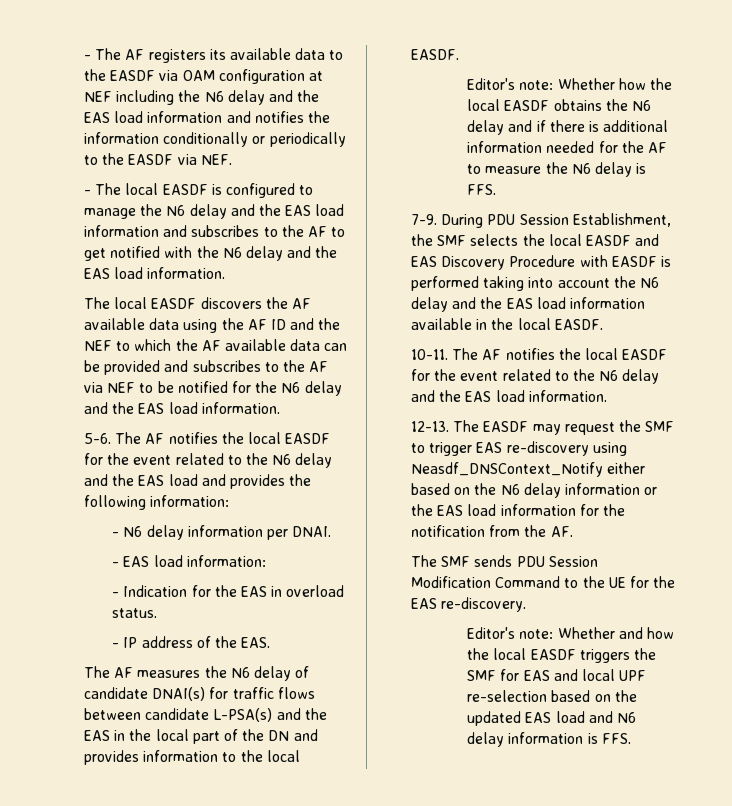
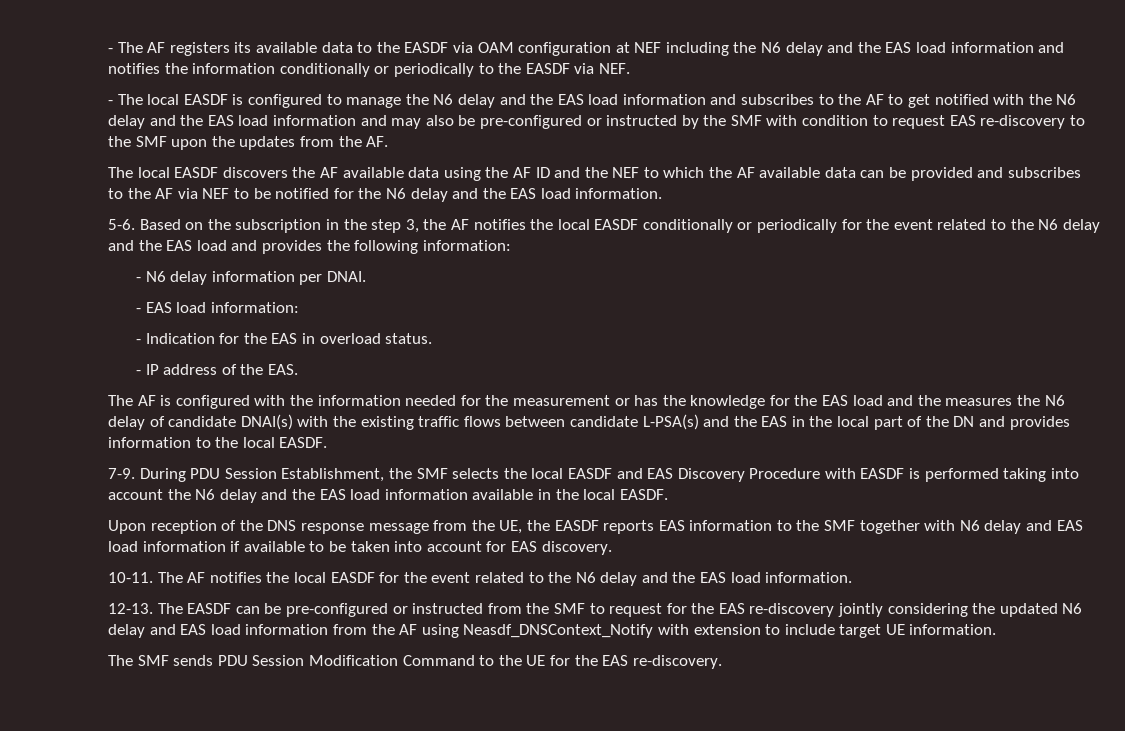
[147,267,226,279] information. -> [273,115,1086,129] [108,136,389,150] information and may also be pre-configured or instructed by the SMF with condition to request EAS re-discovery to the SMF upon the updates from the AF.
[115,432,331,444] The AF notifies the local EASDF -> [139,219,838,233] Based on the subscription in the step 3, the AF notifies the local EASDF conditionally or periodically
(134, 672) none -> [160,395,941,409] is configured with the information needed for the measurement or has the knowledge for the EAS load and the
[209,687,229,699] for -> [297,416,414,430] with the existing
[467,78,672,90] [467,99,651,111] [467,120,669,135] [467,141,667,153] [467,162,647,177] [467,184,497,195] // Editor's note: Whether how the local EASDF obtains the N6 delay and if there is additional information needed for the AF to measure the N6 delay is FFS. -> (328, 442) none
(603, 324) none -> [108,520,1083,534] [108,541,612,555] // Upon reception of the DNS response message from the UE, the EASDF reports EAS information to the SMF together with N6 delay and EAS load information if available to be taken into account for EAS discovery.
[532,420,675,435] [411,441,627,456] [411,462,646,477] [411,483,658,498] [411,504,626,516] [411,525,573,537] may request the SMF to trigger EAS re-discovery using Neasdf_DNSContext_Notify either based on the N6 delay information or the EAS load information for the notification from the AF. -> [235,603,1083,617] [108,624,997,638] can be pre-configured or instructed from the SMF to request for the EAS re-discovery jointly considering the updated N6 delay and EAS load information from the AF using Neasdf_DNSContext_Notify with extension to include target UE information.
[467,627,674,639] [467,648,656,663] [467,669,647,681] [467,690,637,702] [467,711,636,726] [467,732,631,747] // Editor's note: Whether and how the local EASDF triggers the SMF for EAS and local UPF re-selection based on the updated EAS load and N6 delay information is FFS. -> (722, 662) none

